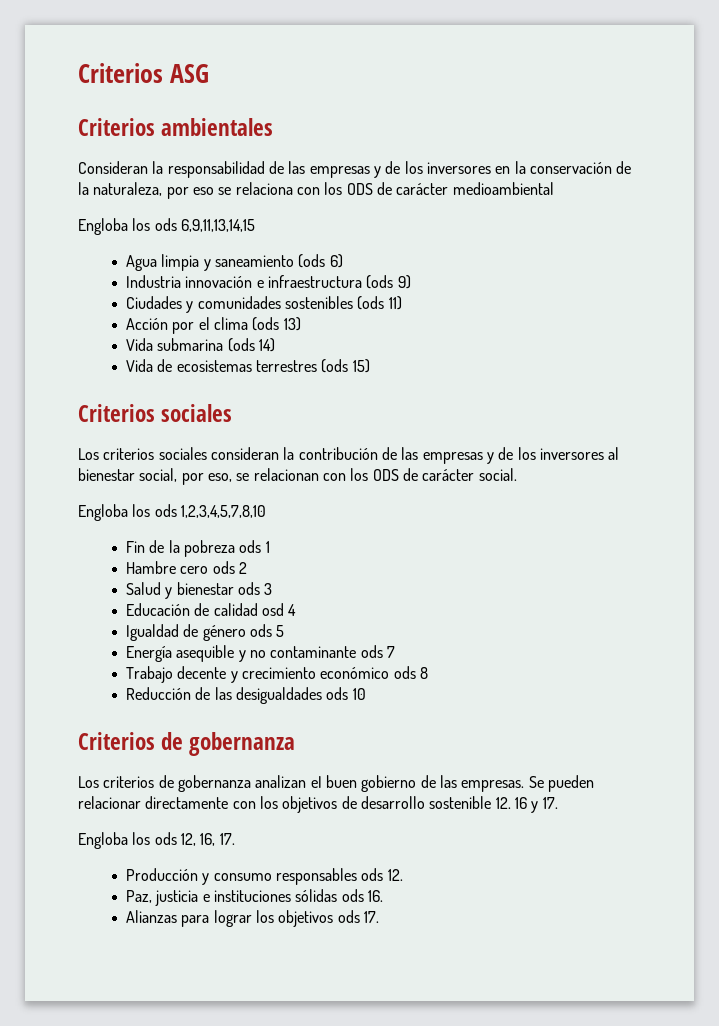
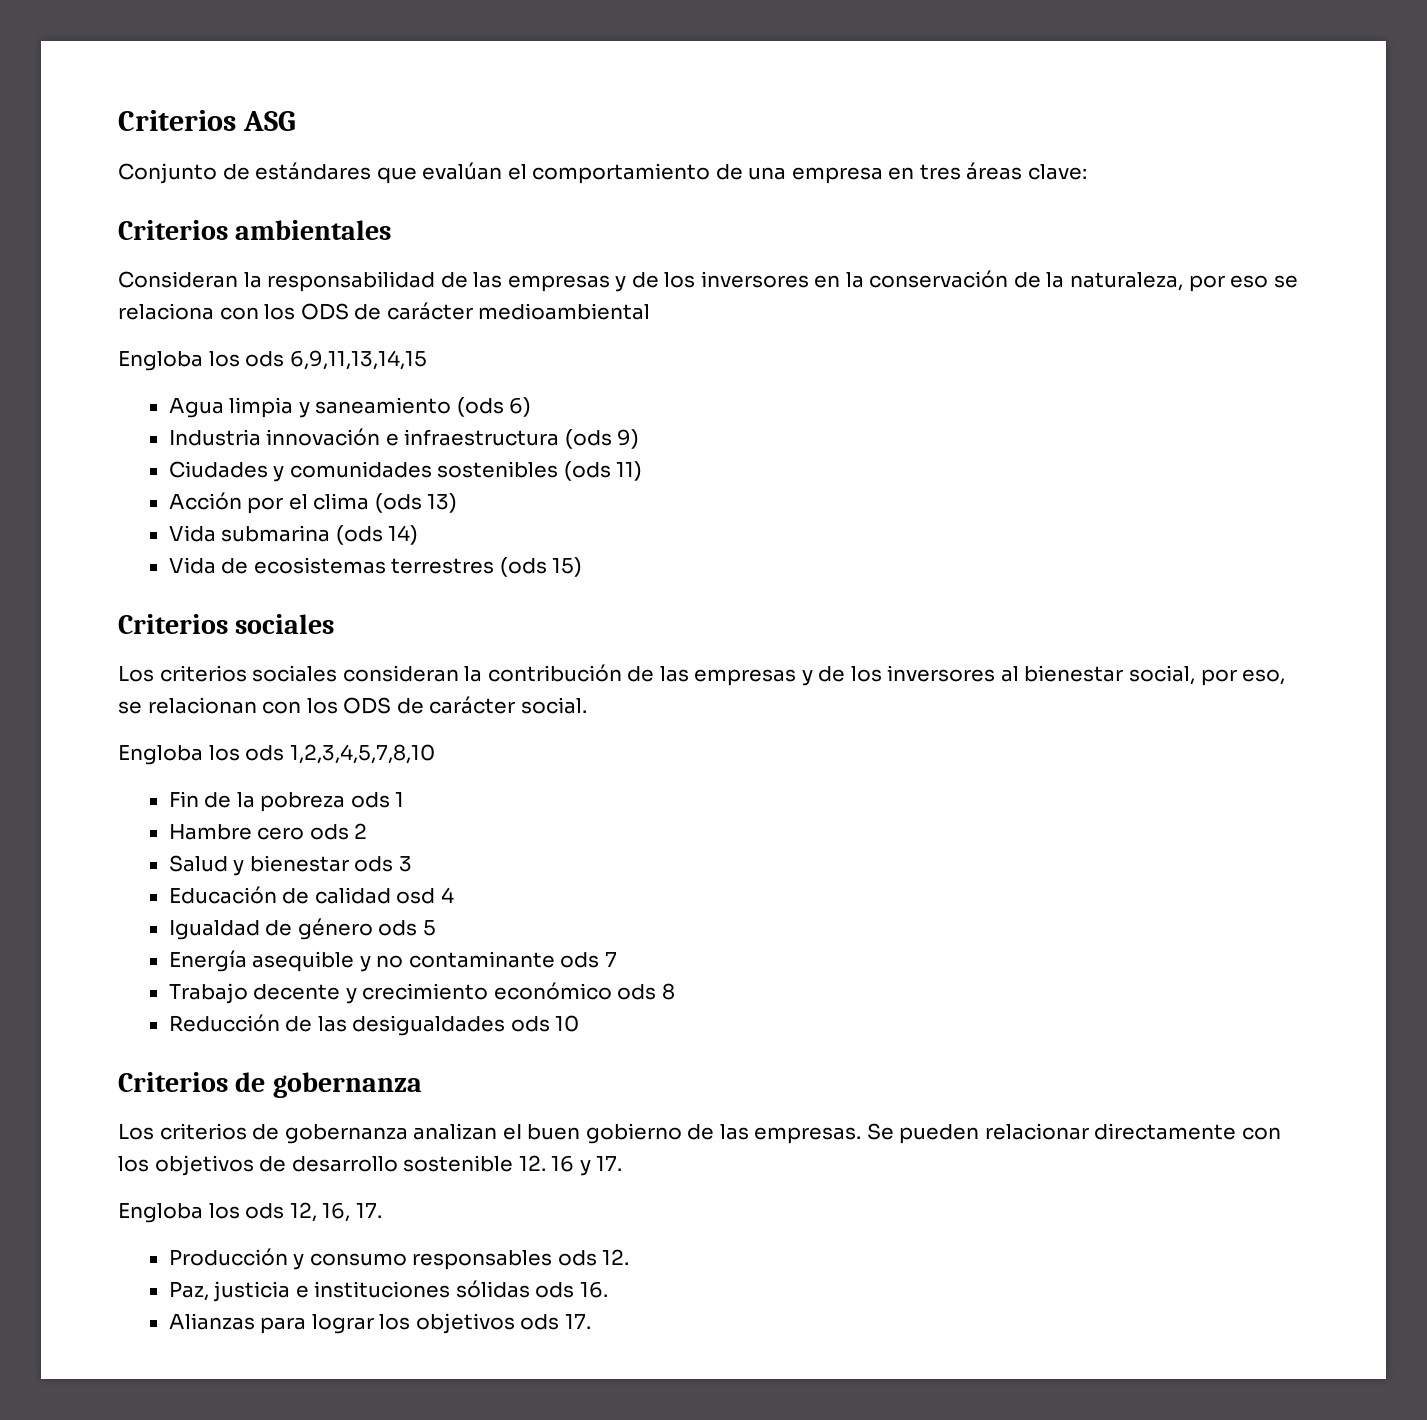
(210, 73) none -> [118,162,1087,184] // Conjunto de estándares que evalúan el comportamiento de una empresa en tres áreas clave:

